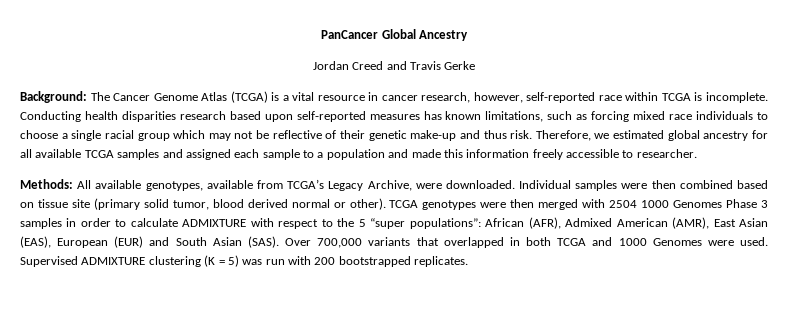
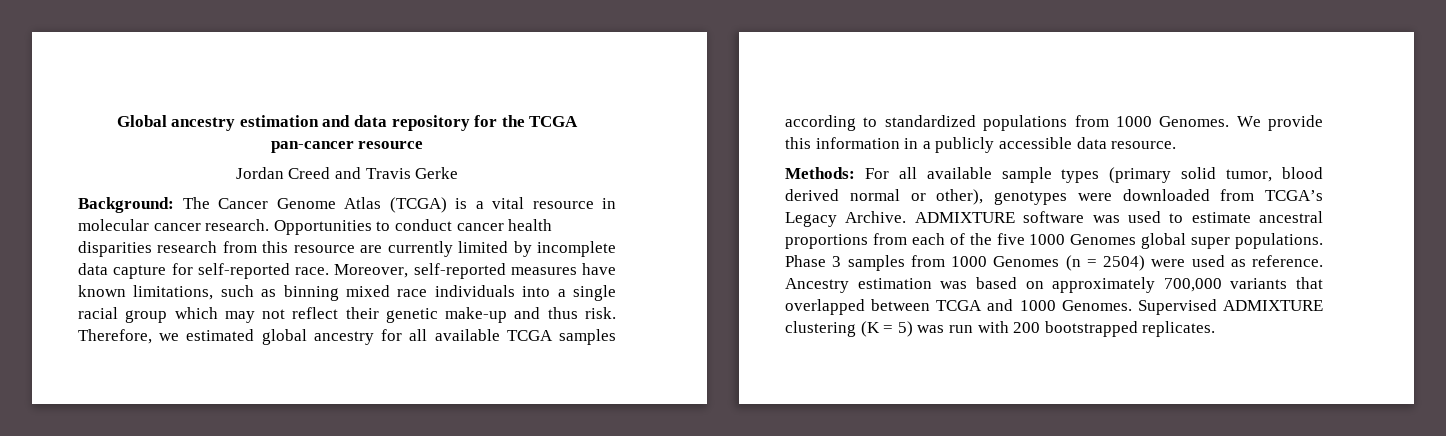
[321,29,468,41] PanCancer Global Ancestry -> [116,115,579,131] [270,141,424,153] Global ancestry estimation and data repository for the TCGA pan-cancer resource
[381,92,768,103] [20,111,293,122] cancer research, however, self-reported race within TCGA is incomplete. Conducting health disparities research based upon -> [78,219,553,235] [78,241,616,257] [78,263,409,279] molecular cancer research. Opportunities to conduct cancer health disparities research from this resource are currently limited by incomplete data capture for self-reported race. Moreover,
[423,111,442,120] has -> [582,263,616,275] have
[591,111,630,122] forcing -> [283,285,339,301] binning
[757,112,769,120] [20,130,58,139] to choose -> [522,286,551,297] into
[256,130,337,139] be reflective of -> [292,307,339,319] reflect
[162,149,697,160] [20,179,768,191] [20,199,90,208] and assigned each sample to a population and made this information freely accessible to researcher. // Methods: All available genotypes, available from TCGA’s Legacy Archive, were downloaded. Individual samples were then combined based on tissue site -> [785,115,1323,131] [785,137,1177,153] [785,167,1100,183] according to standardized populations from 1000 Genomes. We provide this information in a publicly accessible data resource. // Methods: For all available sample types
[349,198,769,210] [20,217,769,229] [20,236,312,248] other). TCGA genotypes were then merged with 2504 1000 Genomes Phase 3 samples in order to calculate ADMIXTURE with respect to the 5 “super populations”: African (AFR), Admixed American (AMR), East Asian (EAS), European (EUR) and South Asian (SAS). Over -> [936,189,1323,205] [785,211,1323,227] [785,233,1323,249] [785,255,1323,271] [785,277,1156,293] other), genotypes were downloaded from TCGA’s Legacy Archive. ADMIXTURE software was used to estimate ancestral proportions from each of the five 1000 Genomes global super populations. Phase 3 samples from 1000 Genomes (n = 2504) were used as reference. Ancestry estimation was based on approximately
[509,237,552,246] in both -> [871,299,931,311] between
[652,237,768,246] Genomes were used. -> [1061,300,1132,311] Genomes.

